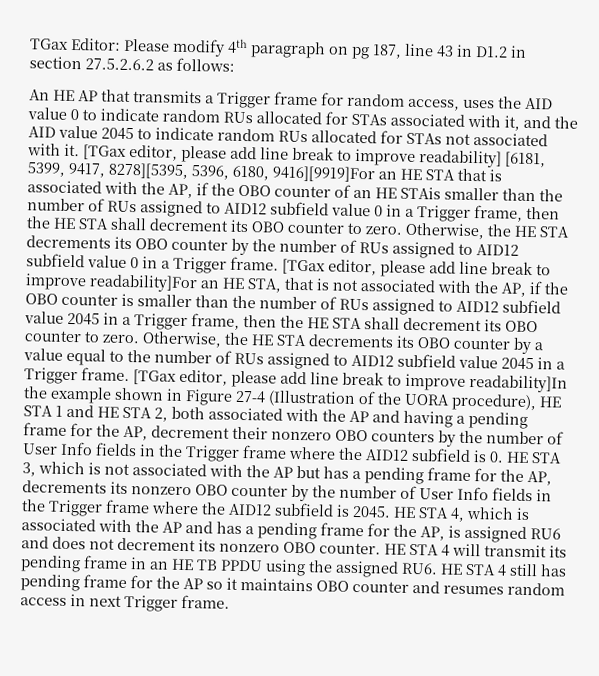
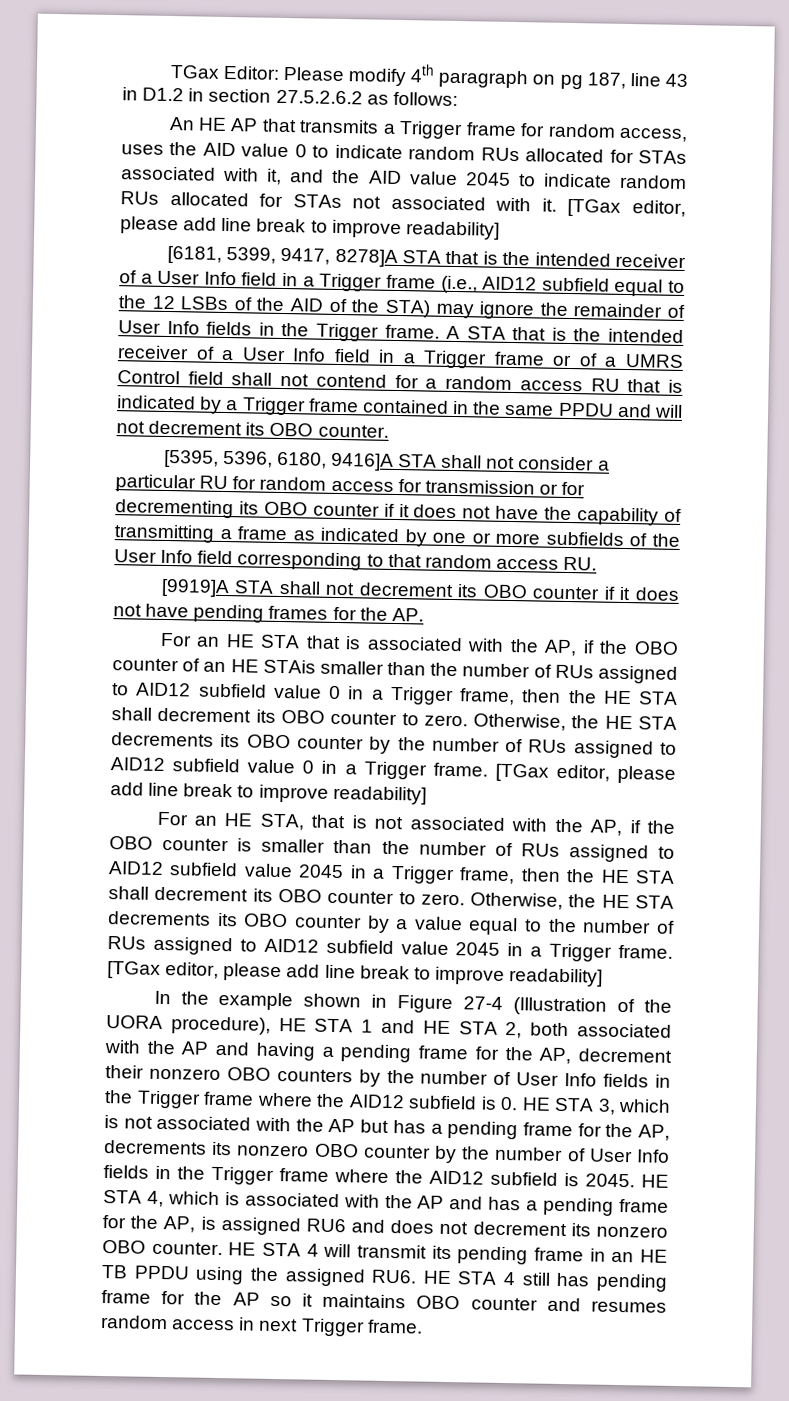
(502, 159) none -> (500, 230) //
[108,162,375,183] 8278][5395, 5396, 6180, 9416][9919]For -> [334,248,687,269] [119,270,685,297] [118,295,685,320] [118,320,684,343] [117,345,684,369] [117,370,684,393] [117,395,683,418] [116,420,389,438] [163,449,610,471] [115,474,586,496] [115,499,682,526] [114,524,680,547] [114,549,598,571] [160,578,681,601] [113,603,424,623] [159,632,192,647] 8278]A STA that is the intended receiver of a User Info field in a Trigger frame (i.e., AID12 subfield equal to the 12 LSBs of the AID of the STA) may ignore the remainder of User Info fields in the Trigger frame. A STA that is the intended receiver of a User Info field in a Trigger frame or of a UMRS Control field shall not contend for a random access RU that is indicated by a Trigger frame contained in the same PPDU and will not decrement its OBO counter. // [5395, 5396, 6180, 9416]A STA shall not consider a particular RU for random access for transmission or for decrementing its OBO counter if it does not have the capability of transmitting a frame as indicated by one or more subfields of the User Info field corresponding to that random access RU. // [9919]A STA shall not decrement its OBO counter if it does not have pending frames for the AP. // For
[89,274,198,293] readability]For -> [332,785,427,805] [156,811,189,826] readability] // For
[469,374,568,393] readability]In -> [509,968,604,987] [153,990,171,1005] readability] // In

